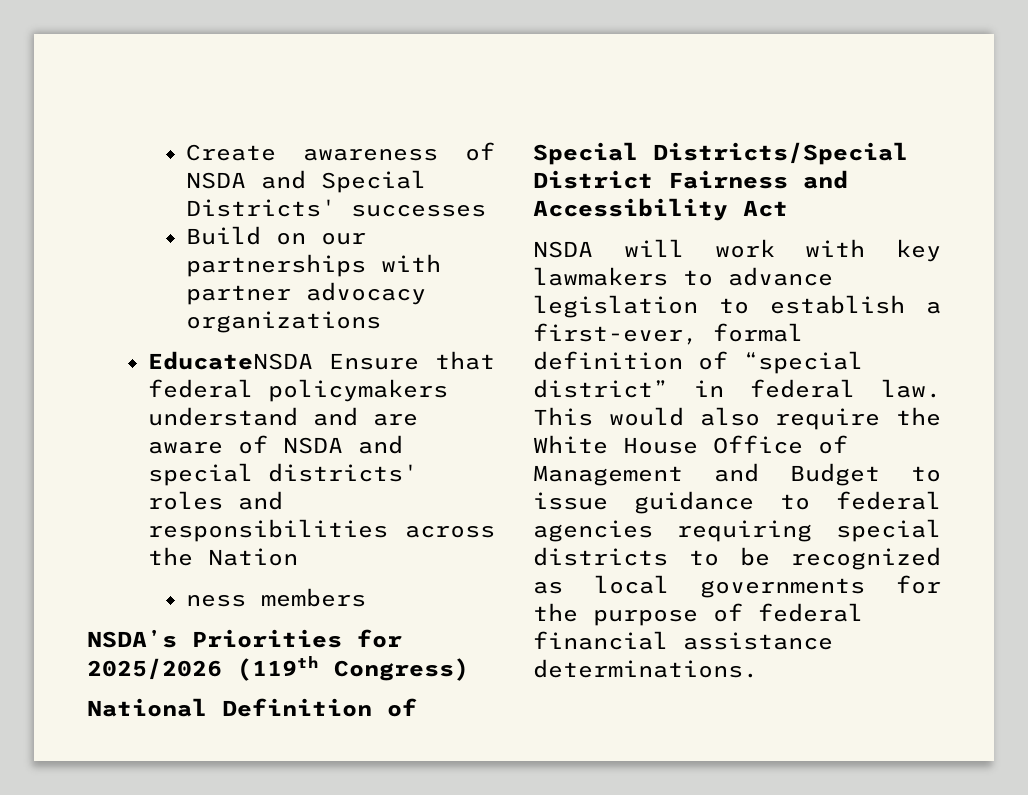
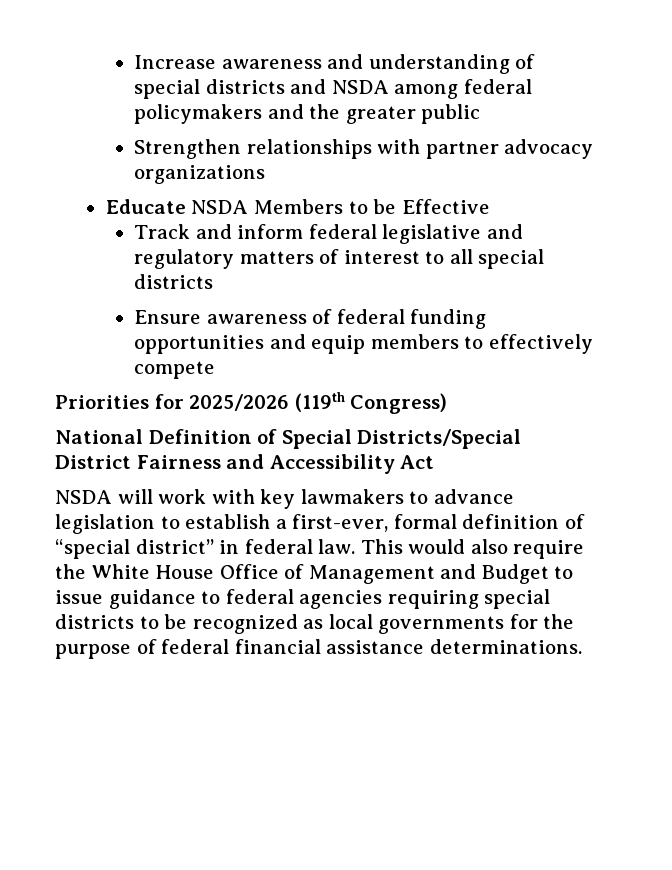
[186,142,495,161] [186,170,427,193] [186,199,487,217] [186,226,367,245] [186,254,442,277] [186,282,427,305] [186,311,382,333] [148,351,495,370] [148,379,449,402] [148,407,419,426] [148,435,404,454] [148,463,419,486] [148,491,284,510] [148,519,495,542] [148,547,299,566] [186,588,367,607] [87,629,177,648] Create awareness of NSDA and Special Districts' successes // Build on our partnerships with partner advocacy organizations // EducateNSDA Ensure that federal policymakers understand and are aware of NSDA and special districts' roles and responsibilities across the Nation // ness members // NSDA’s -> [134,54,536,74] [134,79,532,99] [134,104,481,124] [134,139,594,159] [134,165,266,184] [105,199,490,214] [134,224,523,244] [134,249,545,269] [134,274,214,289] [134,309,487,329] [134,334,593,354] [134,361,216,379] Increase awareness and understanding of special districts and NSDA among federal policymakers and the greater public // Strengthen relationships with partner advocacy organizations // Educate NSDA Members to be Effective // Track and inform federal legislative and regulatory matters of interest to all special districts // Ensure awareness of federal funding opportunities and equip members to effectively compete //

